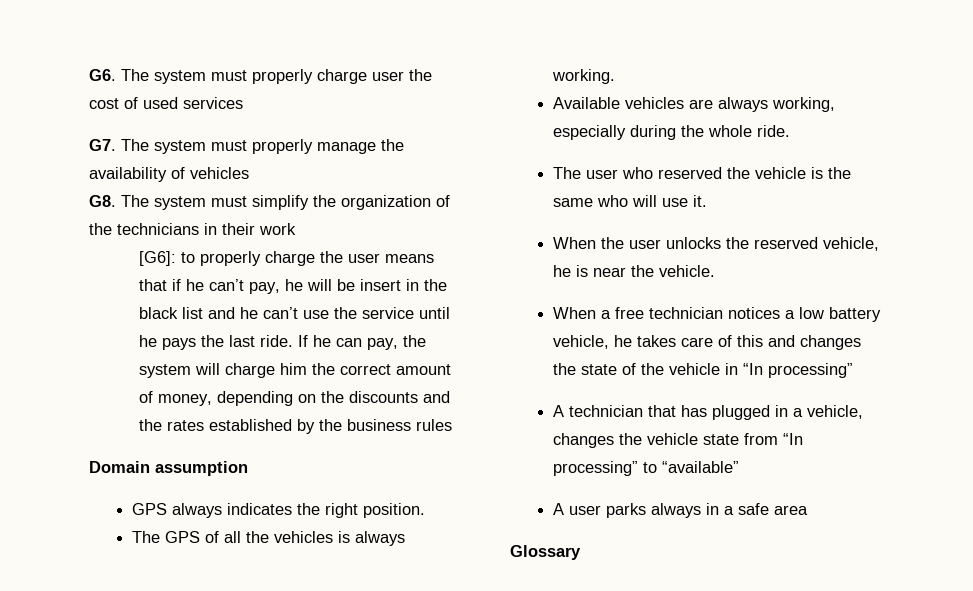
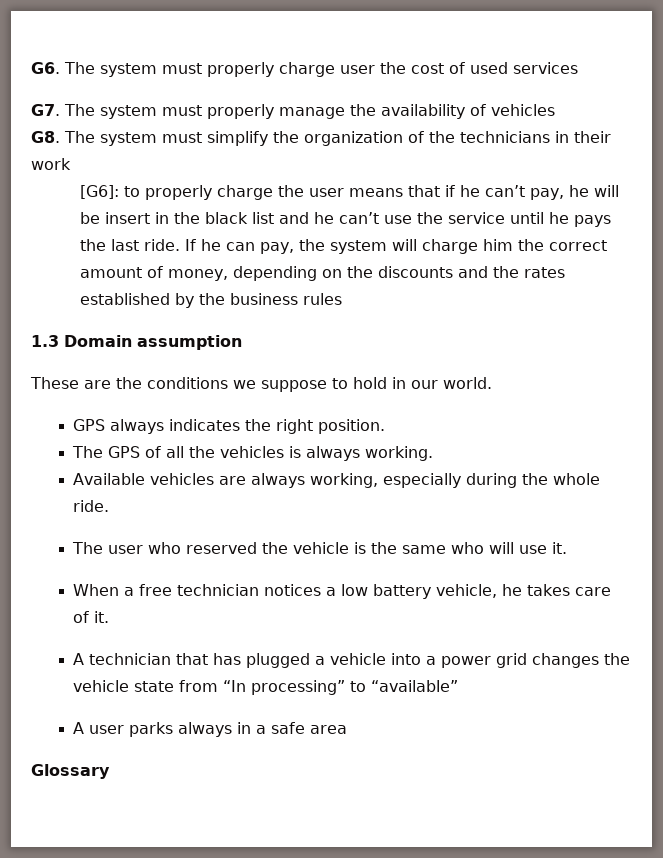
(452, 425) none -> [31,335,59,347] 1.3
(248, 468) none -> [30,377,492,392] // These are the conditions we suppose to hold in our world.
[553,237,880,251] [553,265,716,277] // When the user unlocks the reserved vehicle, he is near the vehicle. -> (568, 548) none
[737,335,862,350] [553,363,854,378] this and changes the state of the vehicle in “In processing” -> [94,611,110,623] it.
[775,405,864,419] in a vehicle, -> [315,653,528,668] a vehicle into a power grid

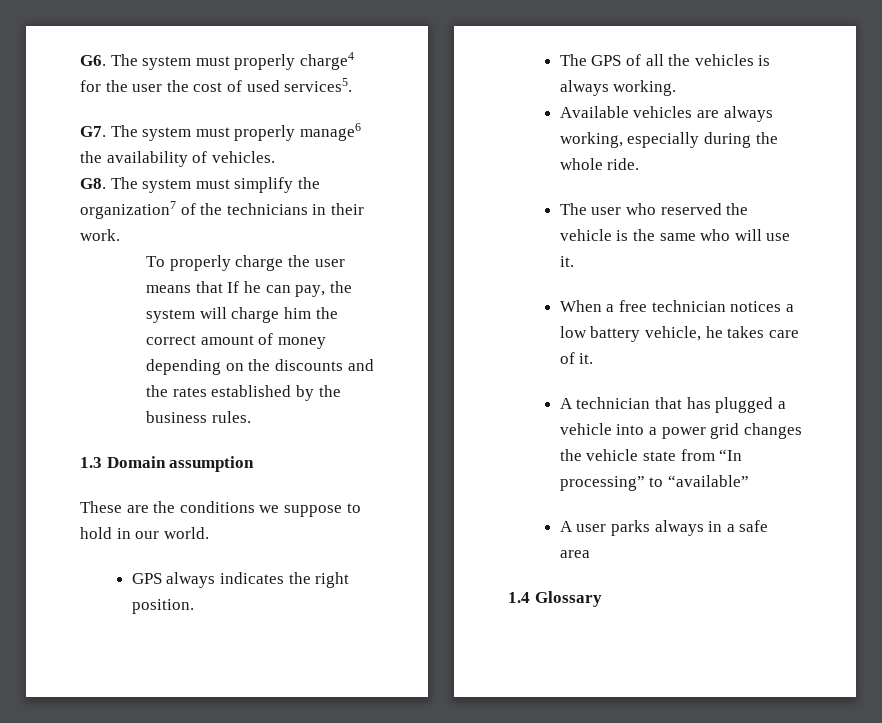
[279,62,335,77] charge -> [299,52,354,70] [80,80,128,92] charge4 for the
[513,62,578,74] services -> [284,78,353,92] services5.
[279,107,345,119] manage -> [299,123,361,141] manage6
[491,104,555,116] vehicles -> [211,151,275,163] vehicles.
[304,131,403,146] organization -> [80,201,176,219] organization7
[31,158,71,170] [79,185,140,199] work // [G6]: to -> [80,229,120,241] [146,256,166,267] work. // To
[444,185,619,200] [79,212,611,227] [79,239,180,251] if he can’t pay, he will be insert in the black list and he can’t use the service until he pays the last ride. -> (223, 287) none
[167,269,228,281] money, -> [278,337,327,349] money
[302,293,342,305] rules -> [211,411,251,423] rules.
(348, 729) none -> [508,592,530,603] 1.4

